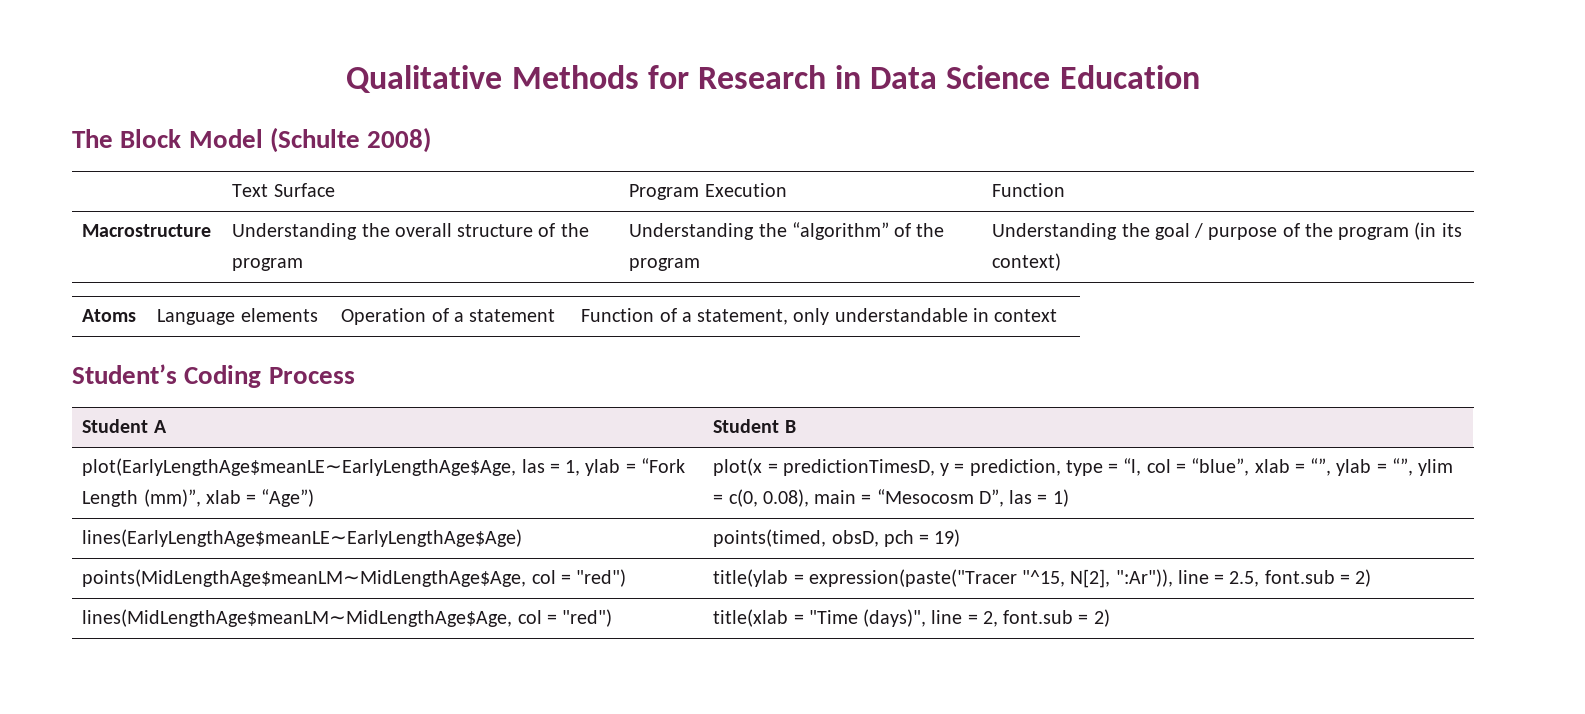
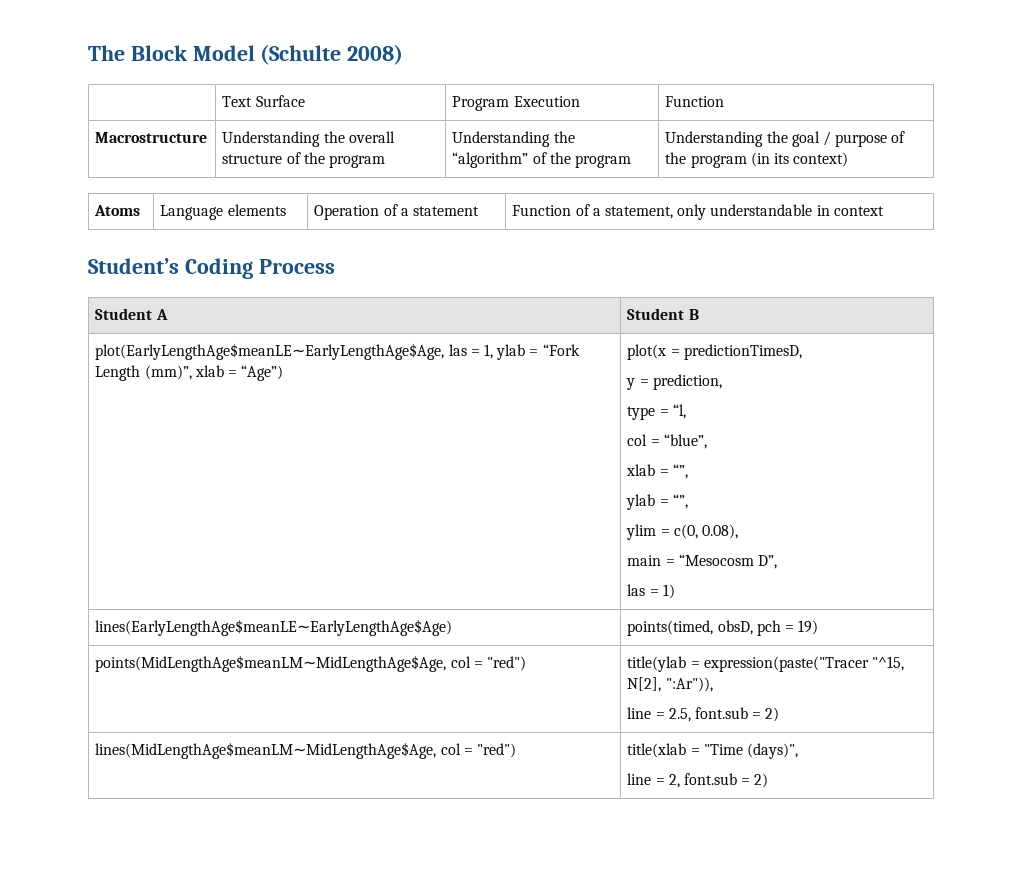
[346,65,1200,93] Qualitative Methods for Research in Data Science Education // -> (88, 53) none
(935, 467) none -> (802, 352) //
(1061, 467) none -> (722, 382) //
(1142, 467) none -> (686, 411) //
(1250, 467) none -> (707, 441) //
(1332, 467) none -> (688, 471) //
(1413, 467) none -> (688, 501) //
(809, 498) none -> (739, 531) //
(1004, 498) none -> (778, 562) //
(1173, 578) none -> (713, 684) //
(927, 618) none -> (799, 751) //

